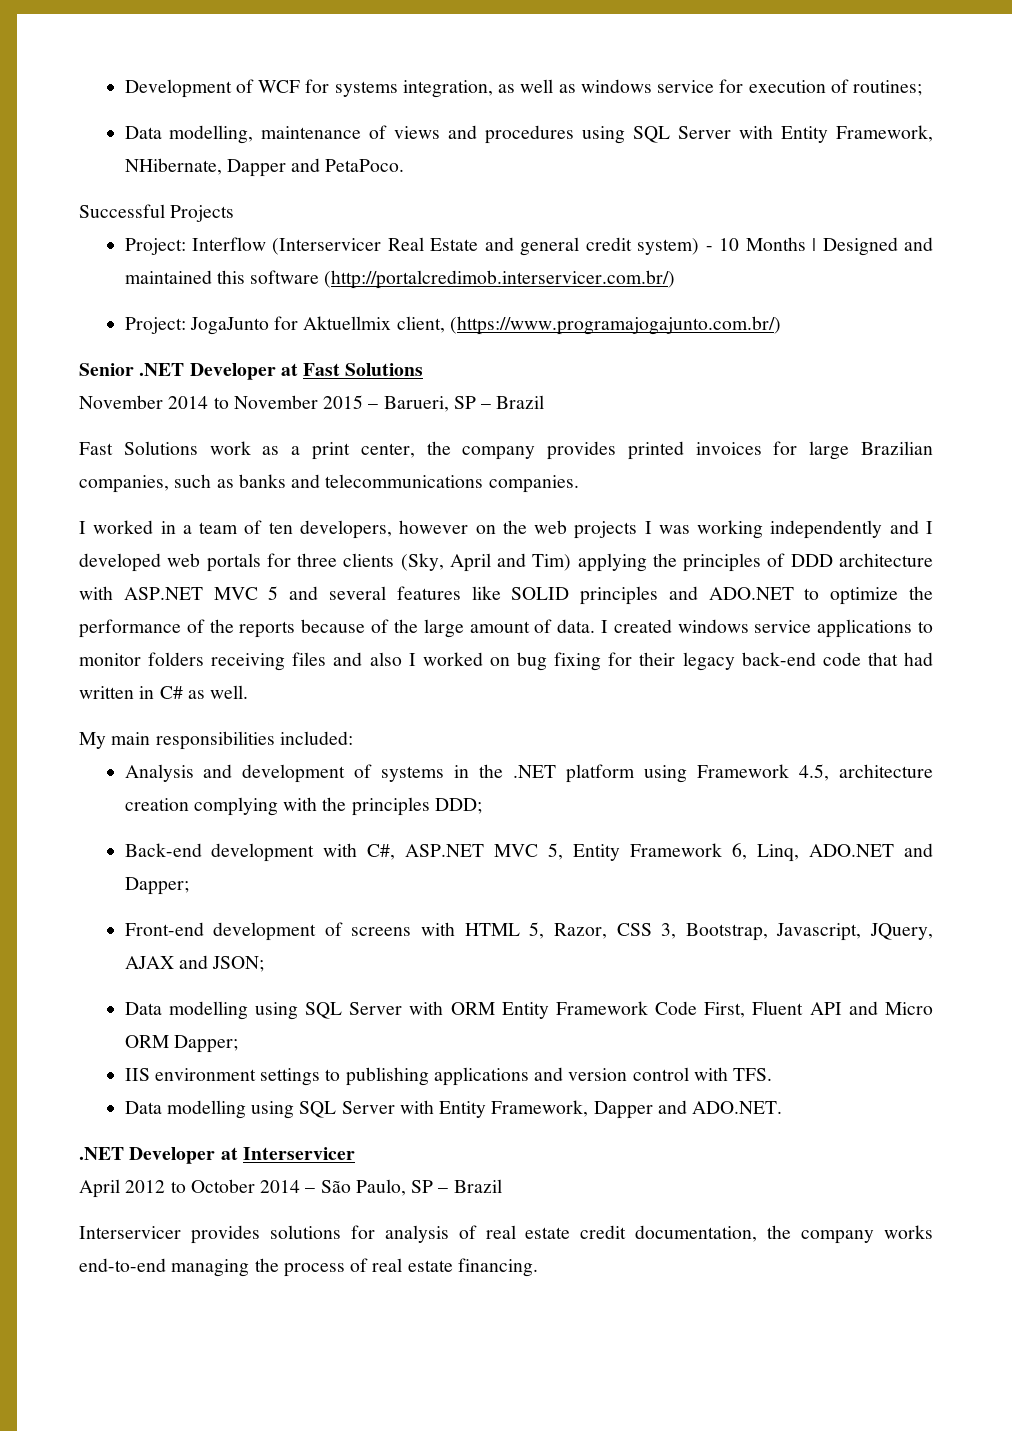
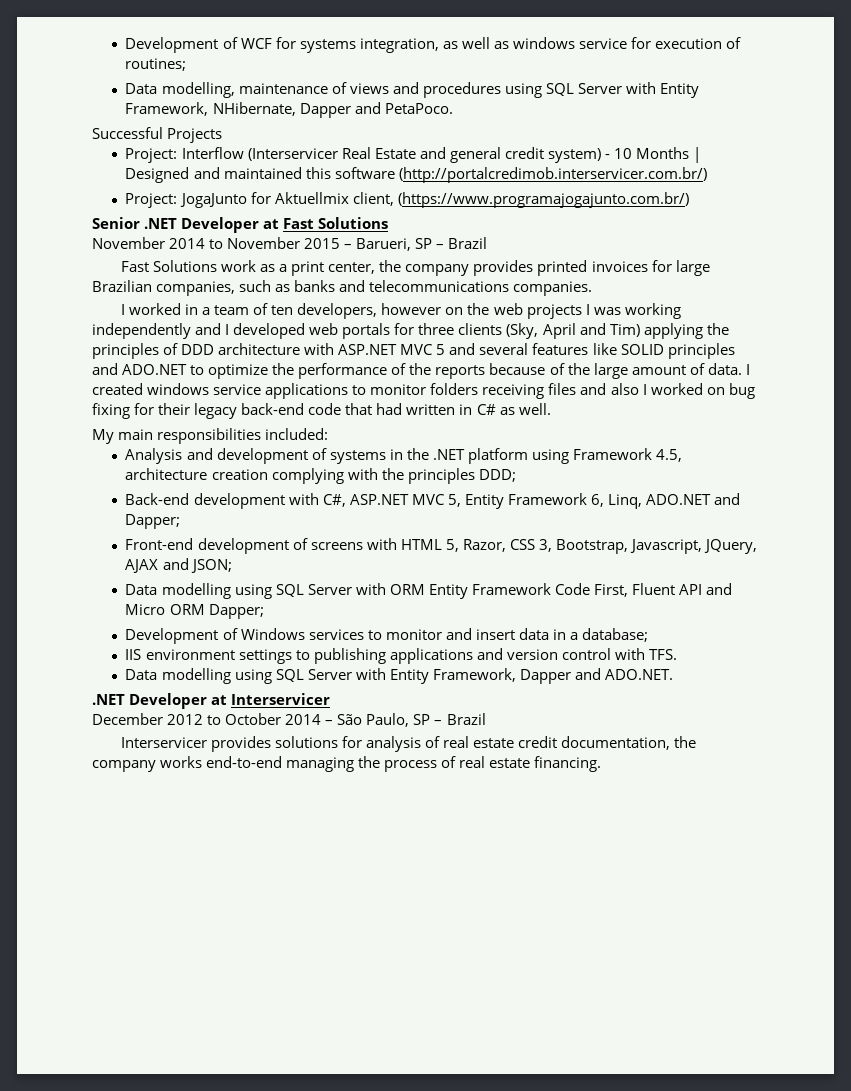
(238, 1044) none -> [125,628,648,644] // Development of Windows services to monitor and insert data in a database;
[79,1179,120,1198] April -> [92,713,163,725] December

